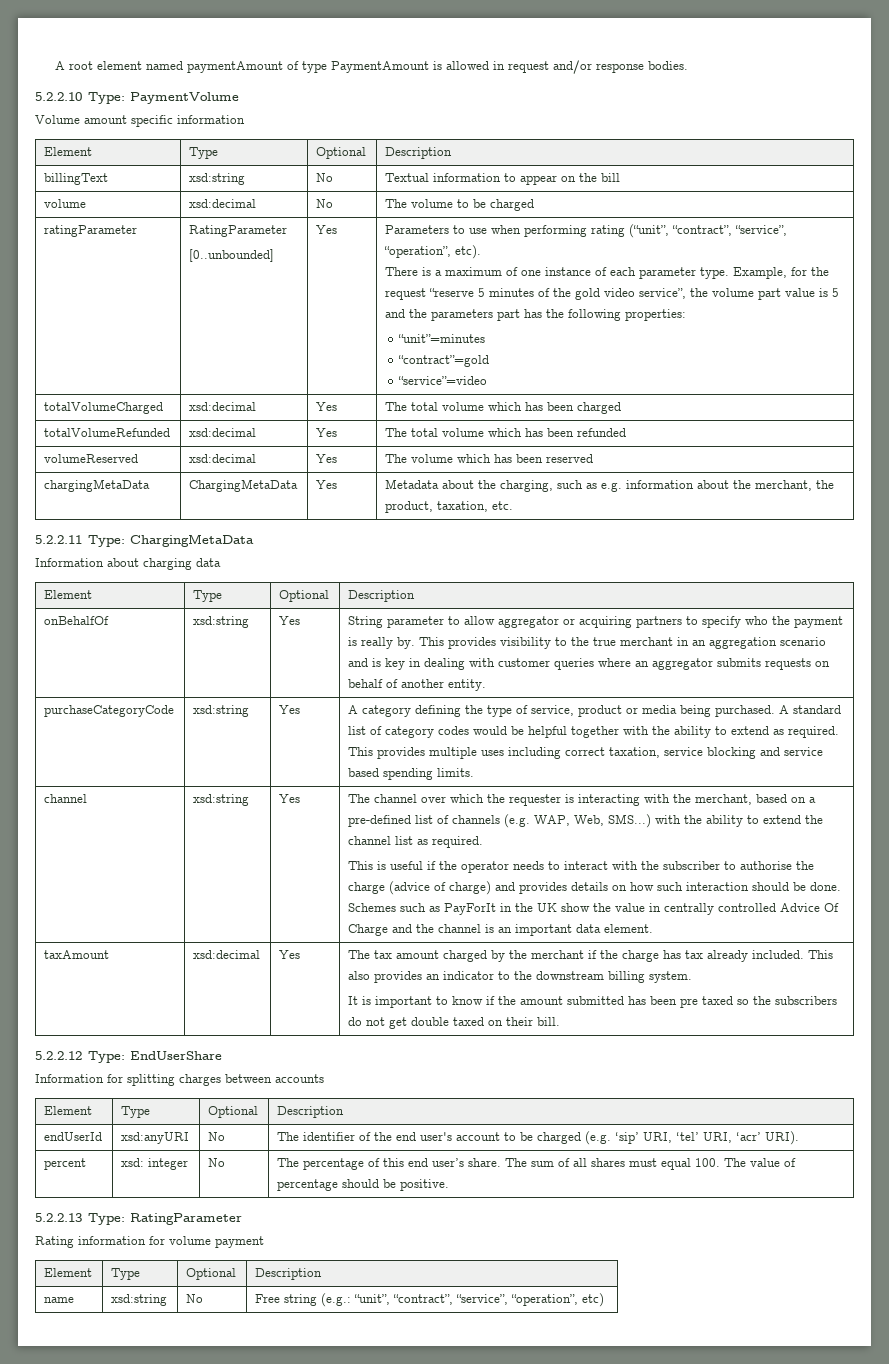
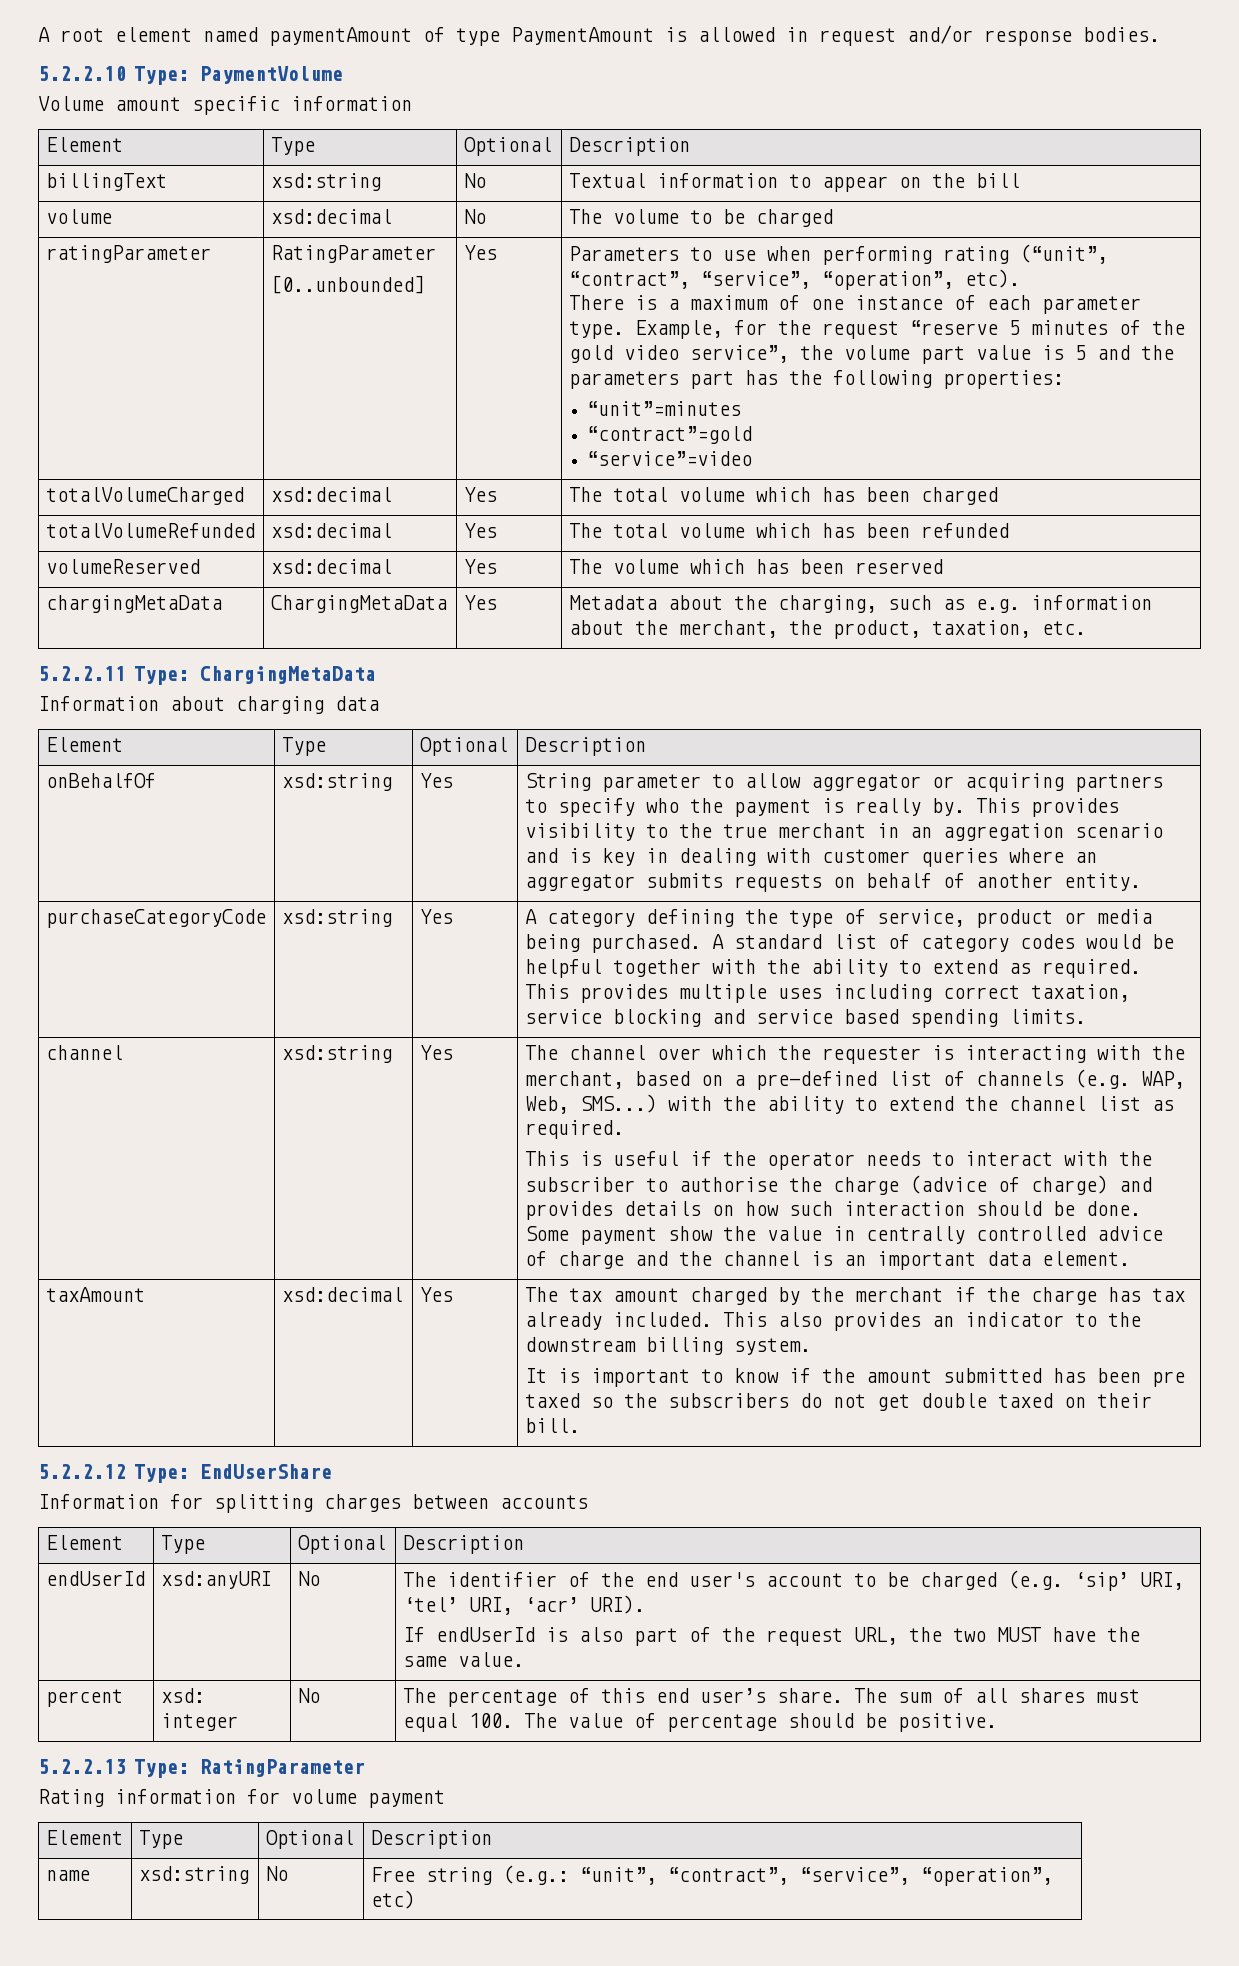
[348,903,558,915] Schemes such as PayForIt in the UK -> [524,1226,657,1245] Some payment
[780,903,840,912] [348,924,389,936] Advice Of Charge -> [1096,1226,1163,1241] [524,1251,624,1269] advice of charge
(800, 1138) none -> [402,1627,1140,1646] [402,1652,524,1667] // If endUserId is also part of the request URL, the two MUST have the same value.

